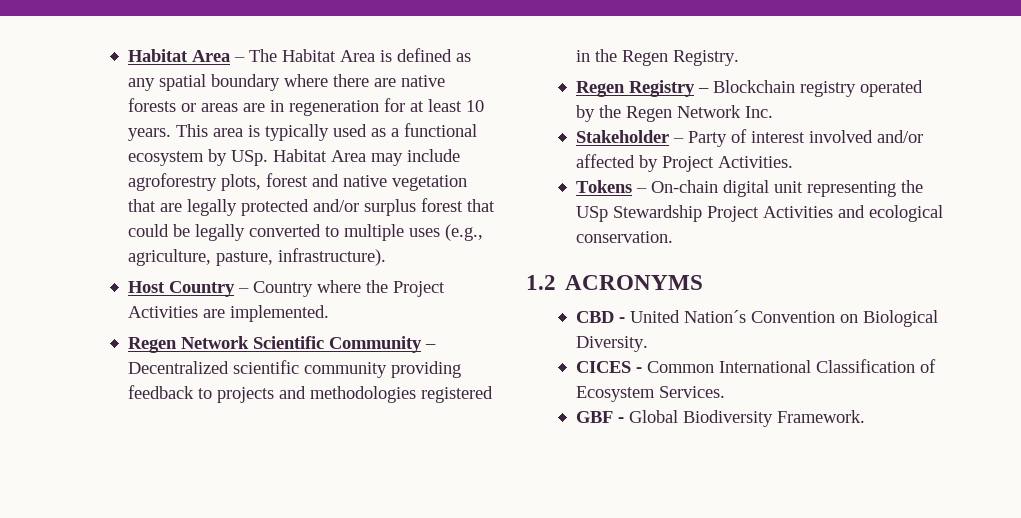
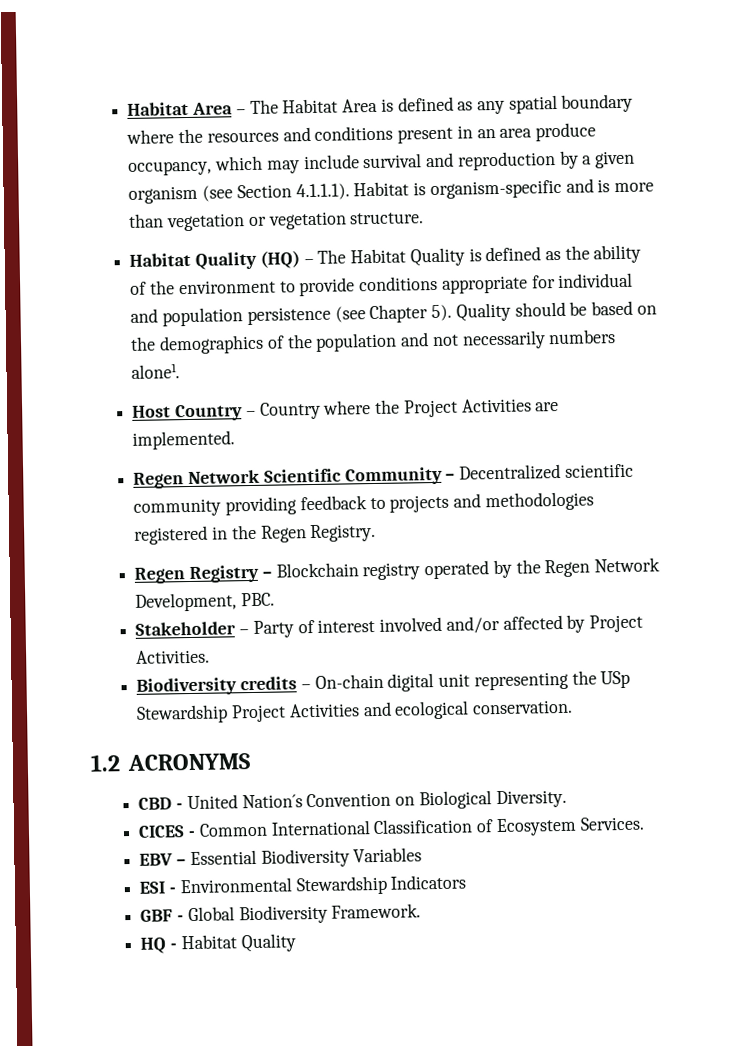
[332,74,445,87] [127,98,484,116] [127,123,477,141] [127,149,460,166] [127,173,467,191] [127,198,495,216] [127,224,483,241] [127,248,386,266] there are native forests or areas are in regeneration for at least 10 years. This area is typically used as a functional ecosystem by USp. Habitat Area may include agroforestry plots, forest and native vegetation that are legally protected and/or surplus forest that could be legally converted to multiple uses (e.g., agriculture, pasture, infrastructure). -> [178,122,596,144] [128,150,635,176] [128,178,654,204] [128,211,425,232] [129,244,642,270] [130,272,634,297] [130,300,657,327] [130,329,617,355] [131,363,181,379] the resources and conditions present in an area produce occupancy, which may include survival and reproduction by a given organism (see Section 4.1.1.1). Habitat is organism-specific and is more than vegetation or vegetation structure. // Habitat Quality (HQ) – The Habitat Quality is defined as the ability of the environment to provide conditions appropriate for individual and population persistence (see Chapter 5). Quality should be based on the demographics of the population and not necessarily numbers alone1.
[744,106,773,118] Inc. -> [135,592,276,612] Development, PBC.
[575,180,632,193] Tokens -> [136,676,298,696] Biodiversity credits
(725, 392) none -> [139,847,423,868] [139,874,467,896] // EBV – Essential Biodiversity Variables // ESI - Environmental Stewardship Indicators
(865, 416) none -> [140,933,296,954] // HQ - Habitat Quality

